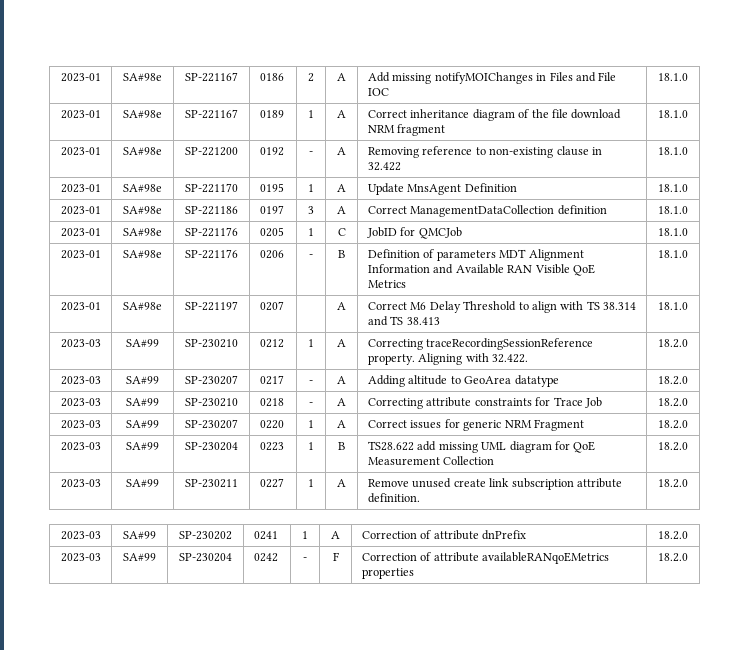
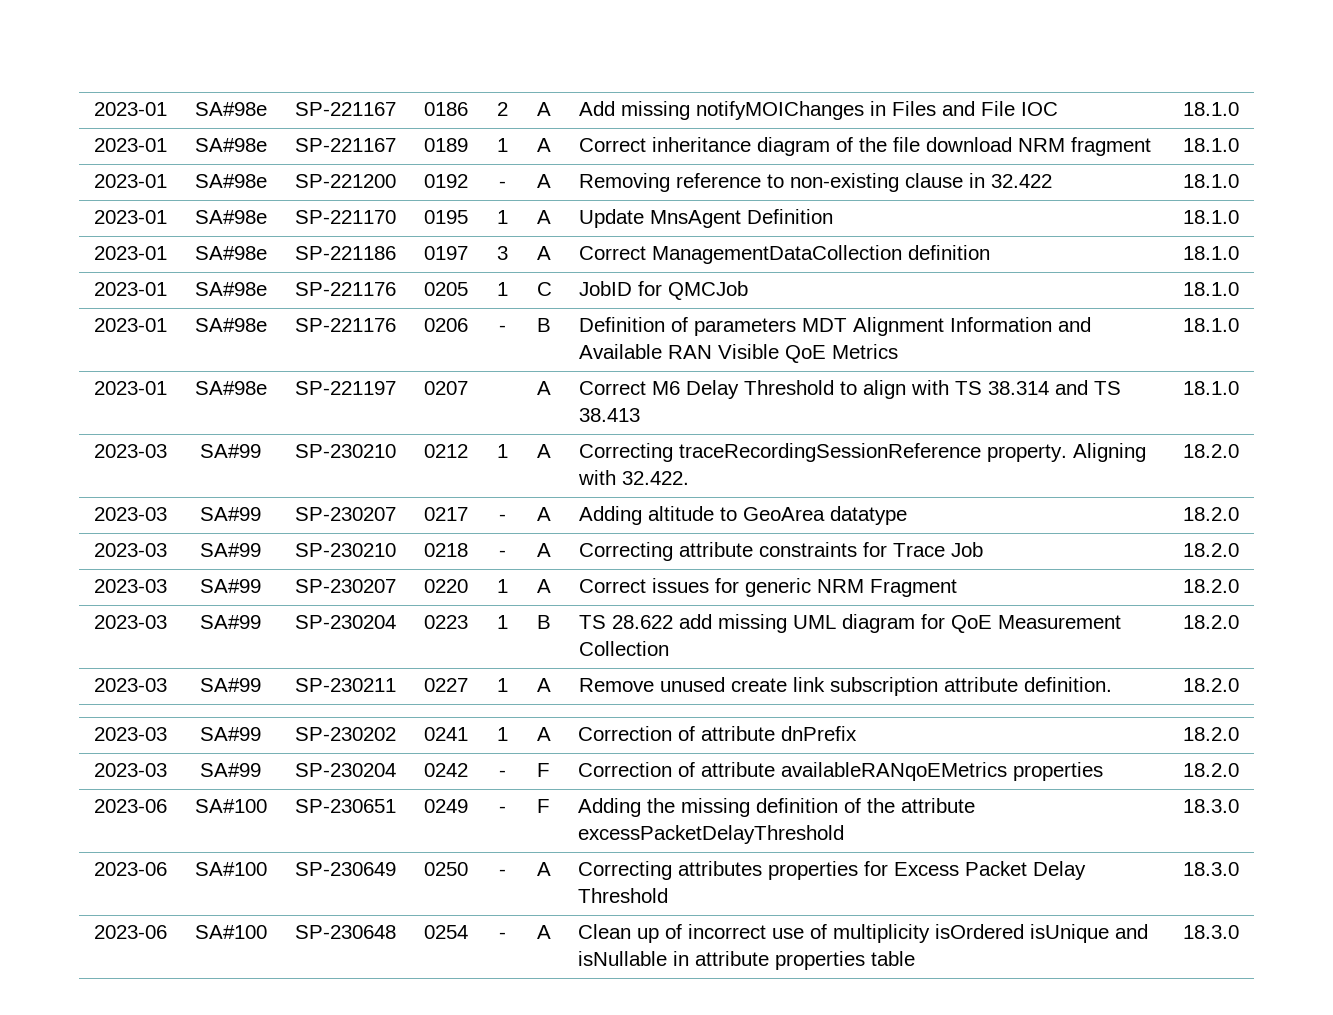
[367,441,414,451] TS28.622 -> [578,615,673,629] TS 28.622
(688, 557) none -> [93,799,167,813] [194,799,267,813] [295,799,396,813] [423,799,468,813] [499,806,506,813] [537,799,550,813] [577,798,975,817] [577,825,844,844] [1183,799,1239,813] [93,862,167,876] [194,862,267,876] [295,862,396,876] [423,862,468,876] [499,869,506,876] [536,862,551,876] [577,861,1086,880] [577,888,668,903] [1183,862,1239,876] [93,925,167,939] [194,925,267,939] [295,925,396,939] [423,925,468,939] [499,932,506,939] [536,925,551,939] [577,924,1148,943] [577,951,915,970] [1183,925,1239,939] // 2023-06 | SA#100 | SP-230651 | 0249 | - | F | Adding the missing definition of the attribute excessPacketDelayThreshold | 18.3.0 // 2023-06 | SA#100 | SP-230649 | 0250 | - | A | Correcting attributes properties for Excess Packet Delay Threshold | 18.3.0 // 2023-06 | SA#100 | SP-230648 | 0254 | - | A | Clean up of incorrect use of multiplicity isOrdered isUnique and isNullable in attribute properties table | 18.3.0

